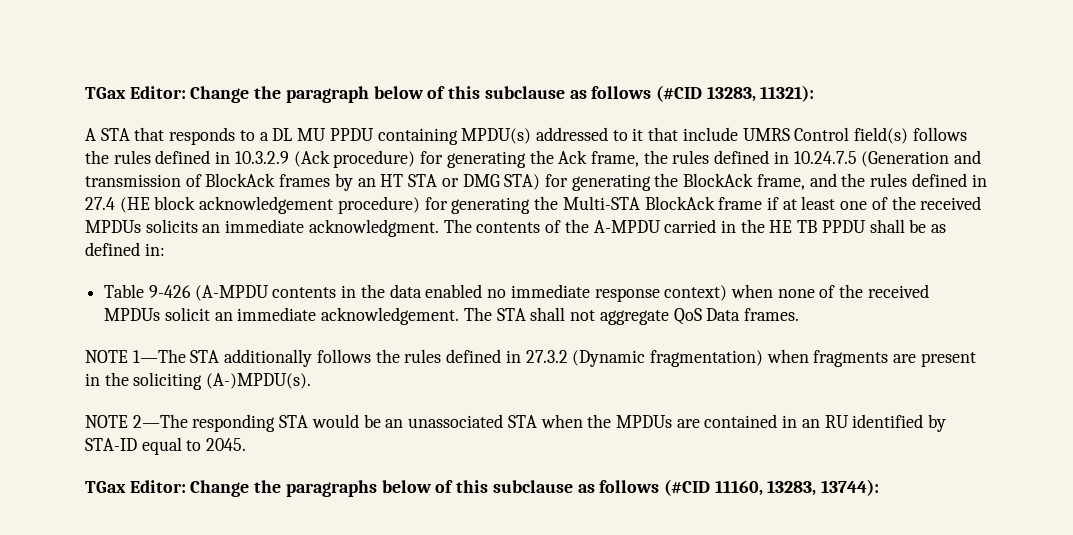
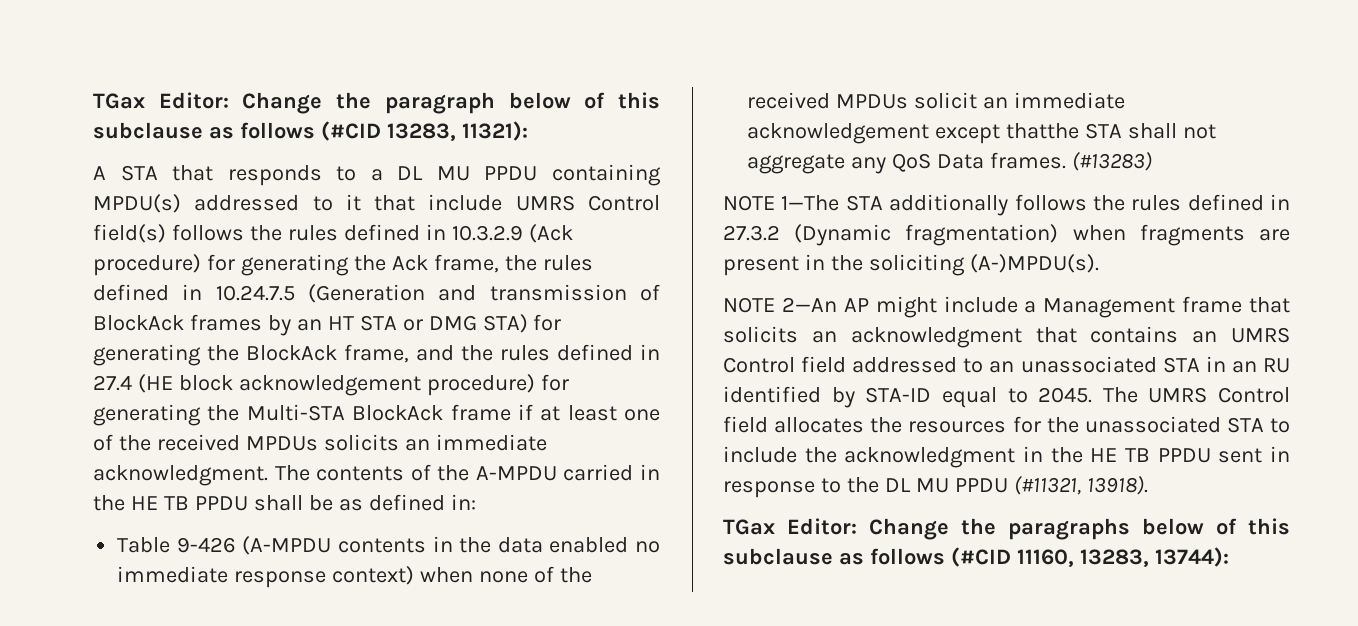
[321,307,492,325] acknowledgement. The -> [747,123,1080,144] acknowledgement except thatthe
(669, 317) none -> [851,157,887,174] any
(799, 314) none -> [1071,151,1152,171] (#13283)
[132,414,778,432] 2—The responding STA would be an unassociated STA when the MPDUs are contained -> [781,296,1290,318] [723,326,1290,348] [723,356,1200,373] 2—An AP might include a Management frame that solicits an acknowledgment that contains an UMRS Control field addressed to an unassociated STA
(247, 444) none -> [1102,387,1290,403] [723,416,1290,433] [723,446,1290,468] [723,475,1148,498] The UMRS Control field allocates the resources for the unassociated STA to include the acknowledgment in the HE TB PPDU sent in response to the DL MU PPDU (#11321, 13918).

